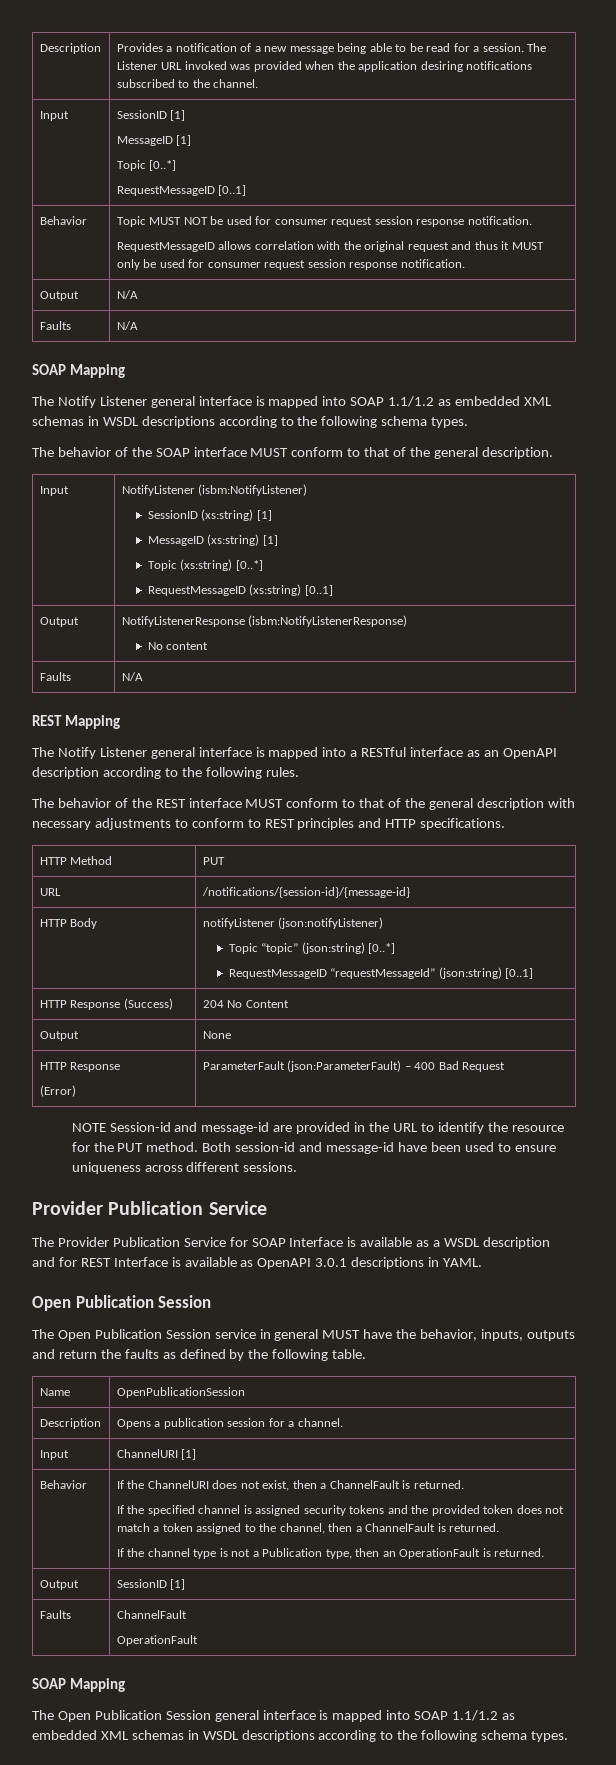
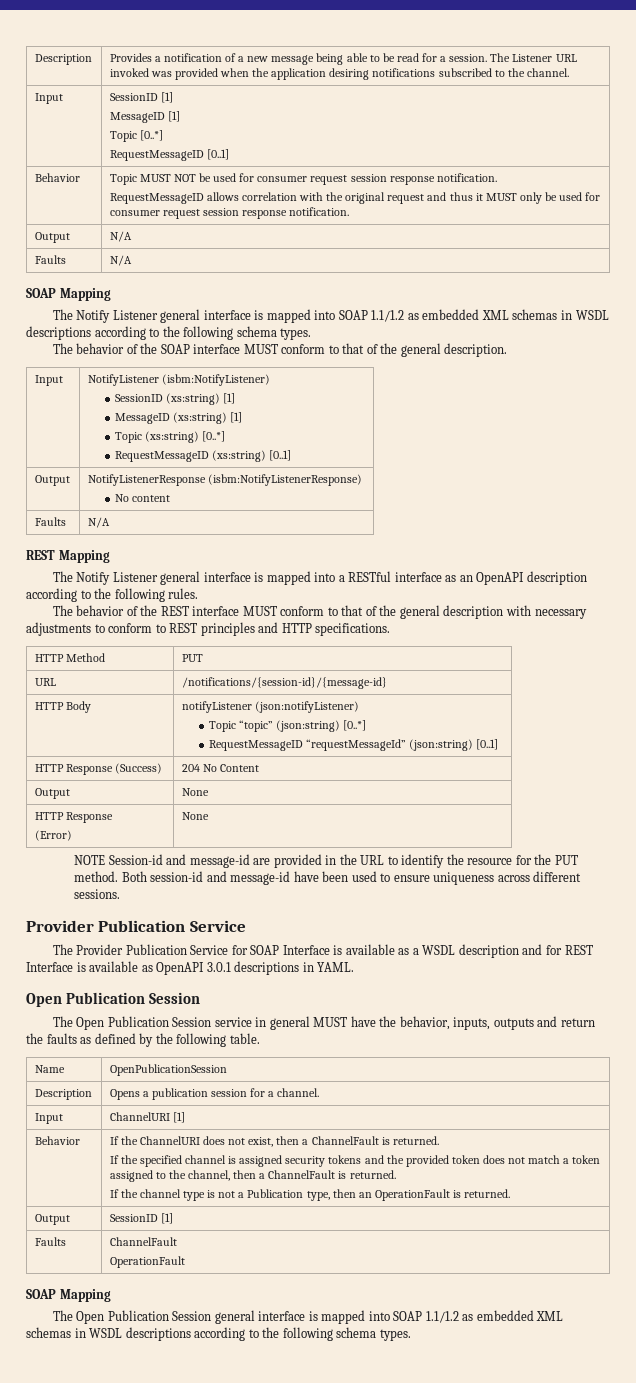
[202,1060,506,1072] | ParameterFault (json:ParameterFault) – 400 Bad Request -> [181,812,209,820] | None

